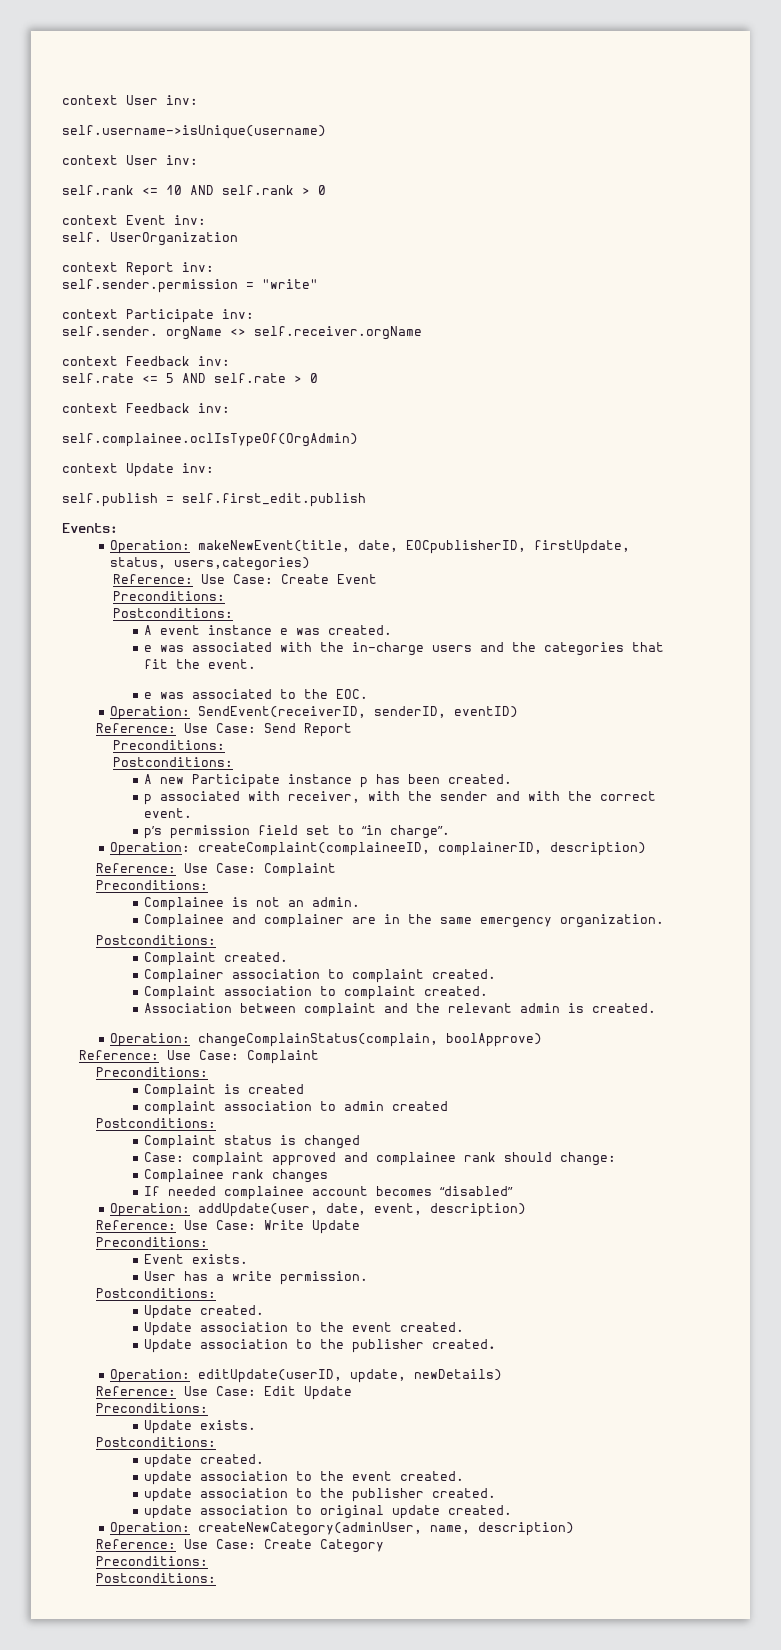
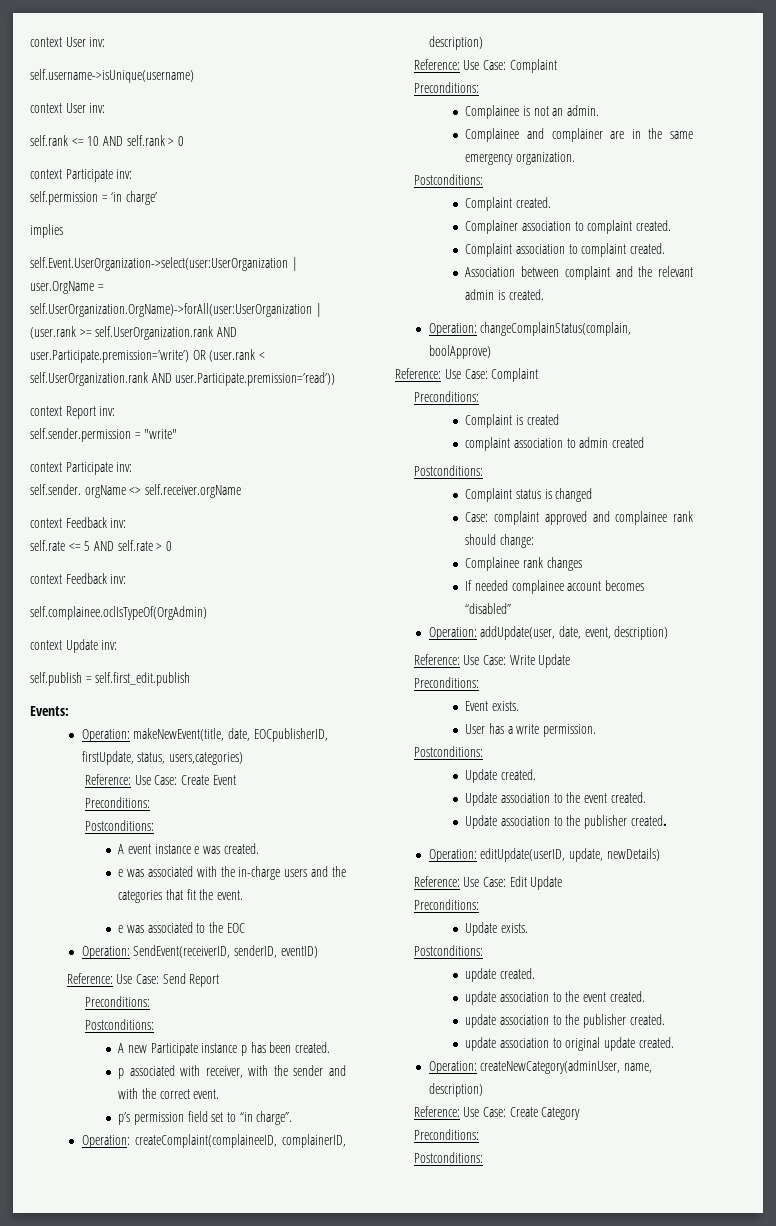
[126,215,206,225] [62,232,238,246] Event inv: // self. UserOrganization -> [65,169,133,182] [30,191,157,205] [30,224,63,238] [30,257,298,271] [30,281,104,294] [30,303,322,317] [30,326,237,340] [30,349,265,363] [30,372,336,386] Participate inv: // self.permission = ‘in charge’ // implies // self.Event.UserOrganization->select(user:UserOrganization | user.OrgName = self.UserOrganization.OrgName)->forAll(user:UserOrganization | (user.rank >= self.UserOrganization.rank AND user.Participate.premission=’write’) OR (user.rank < self.UserOrganization.rank AND user.Participate.premission=’read’))
[336,689,369,699] EOC. -> [226,923,245,933] EOC

